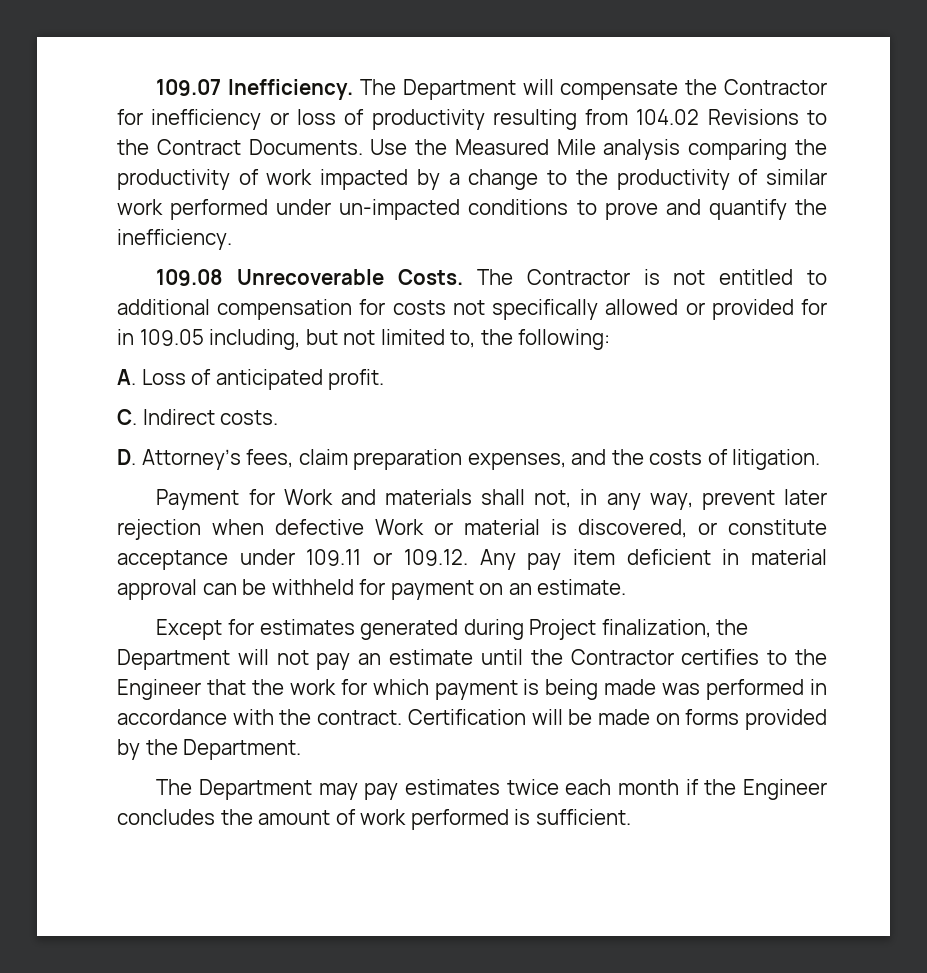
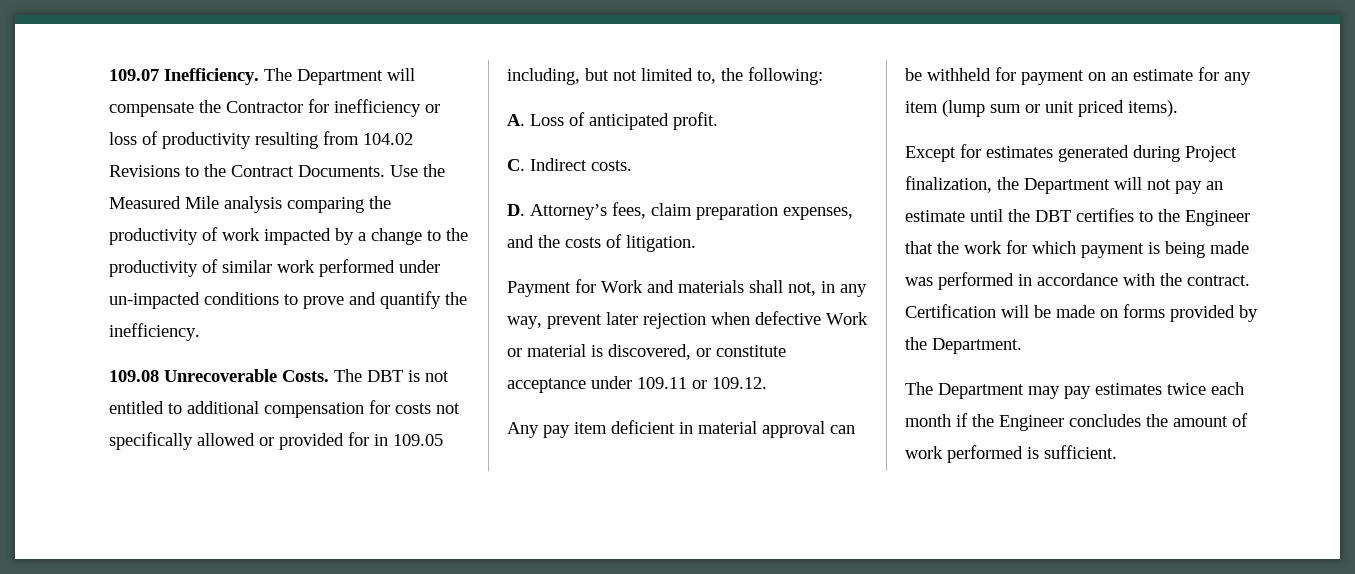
[526,269,630,285] Contractor -> [367,370,403,382] DBT
(468, 557) none -> (767, 383) //
[537,579,627,595] estimate. -> [1133,67,1251,85] [905,100,1178,117] estimate for any item (lump sum or unit priced items).
[570,649,674,665] Contractor -> [1035,210,1071,222] DBT

